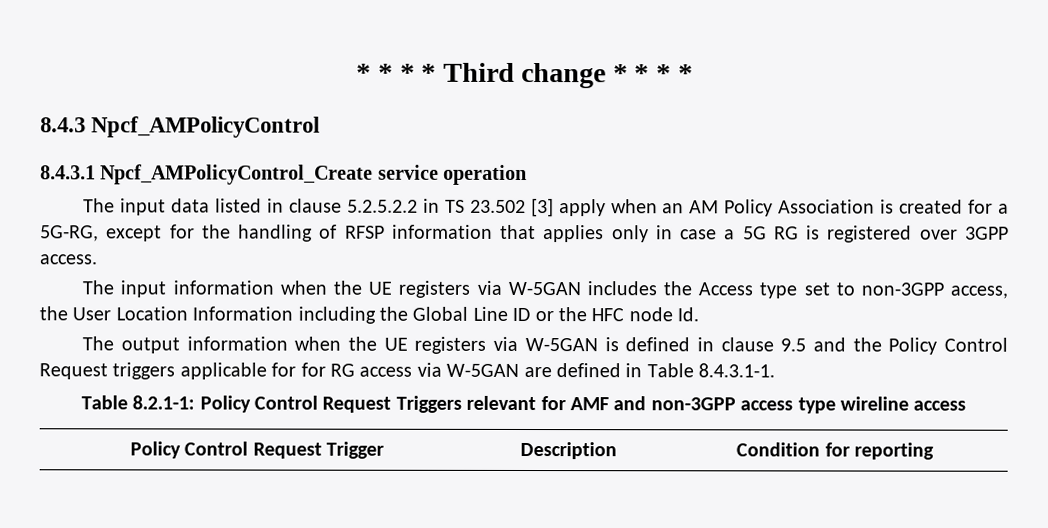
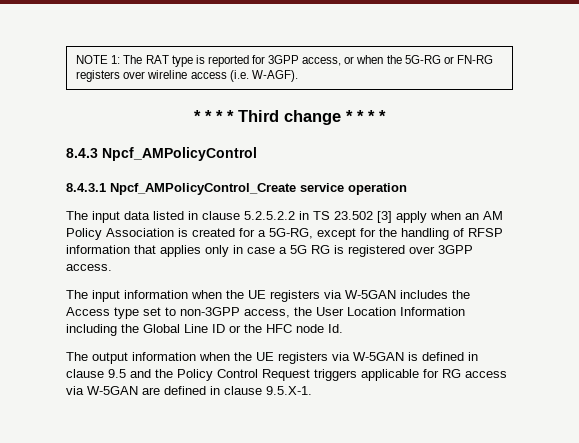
(356, 72) none -> [76,55,493,67] [76,70,298,82] NOTE 1: The RAT type is reported for 3GPP access, or when the 5G-RG or FN-RG registers over wireline access (i.e. W-AGF). //
[300,362,326,377] for -> (439, 373) none
[646,363,776,378] [80,395,967,414] [129,441,385,459] [519,441,617,460] [736,442,934,460] Table 8.4.3.1-1. // Table 8.2.1-1: Policy Control Request Triggers relevant for AMF and non-3GPP access type wireline access // Policy Control Request Trigger | Description | Condition for reporting -> [224,386,312,395] clause 9.5.X-1.

